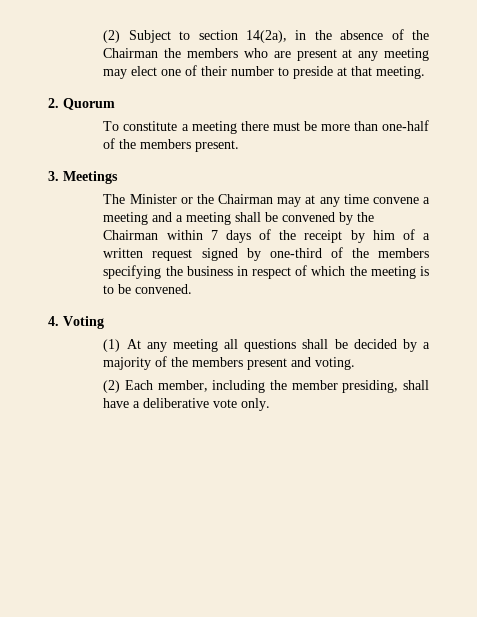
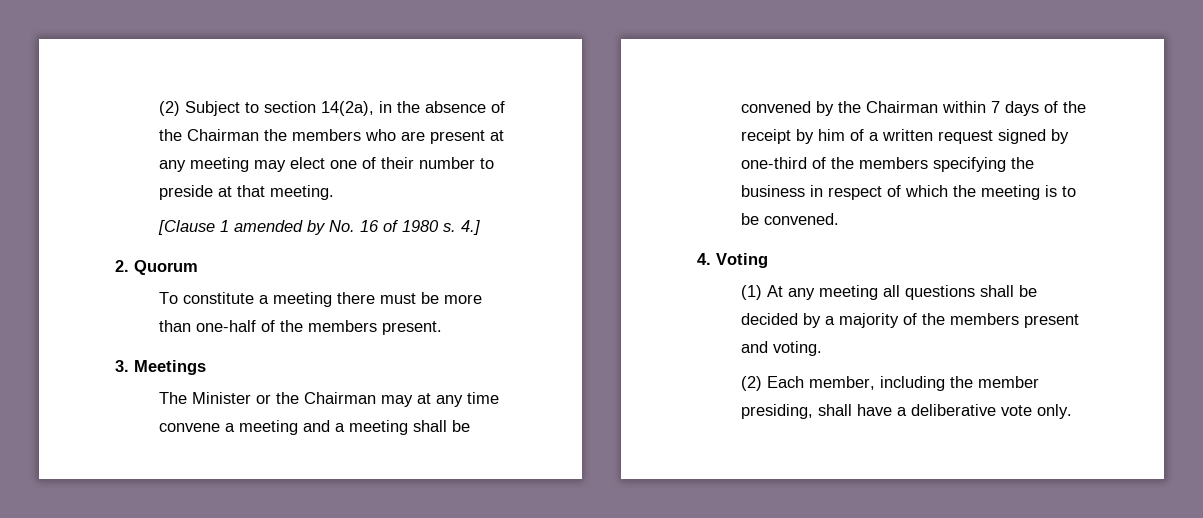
(426, 72) none -> [158,220,481,235] // [Clause 1 amended by No. 16 of 1980 s. 4.]

